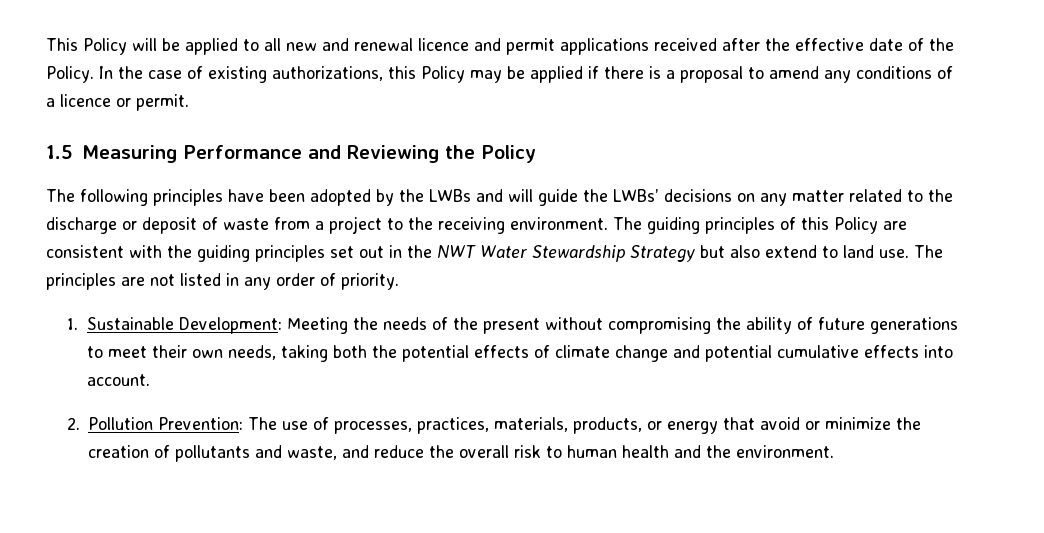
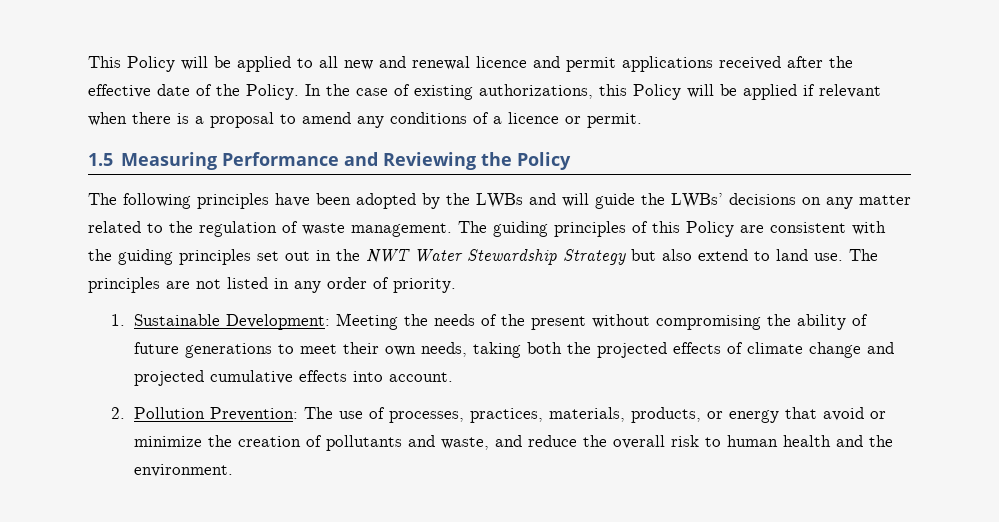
[470,70,502,83] may -> [687,84,714,98] will
(599, 72) none -> [819,84,881,98] [88,112,127,126] relevant when
[46,216,608,234] discharge or deposit of waste from a project to the receiving environment. -> [199,221,452,237] regulation of waste management.
[402,345,470,362] potential -> [597,342,668,358] projected
[705,345,773,362] potential -> [134,370,205,386] projected

